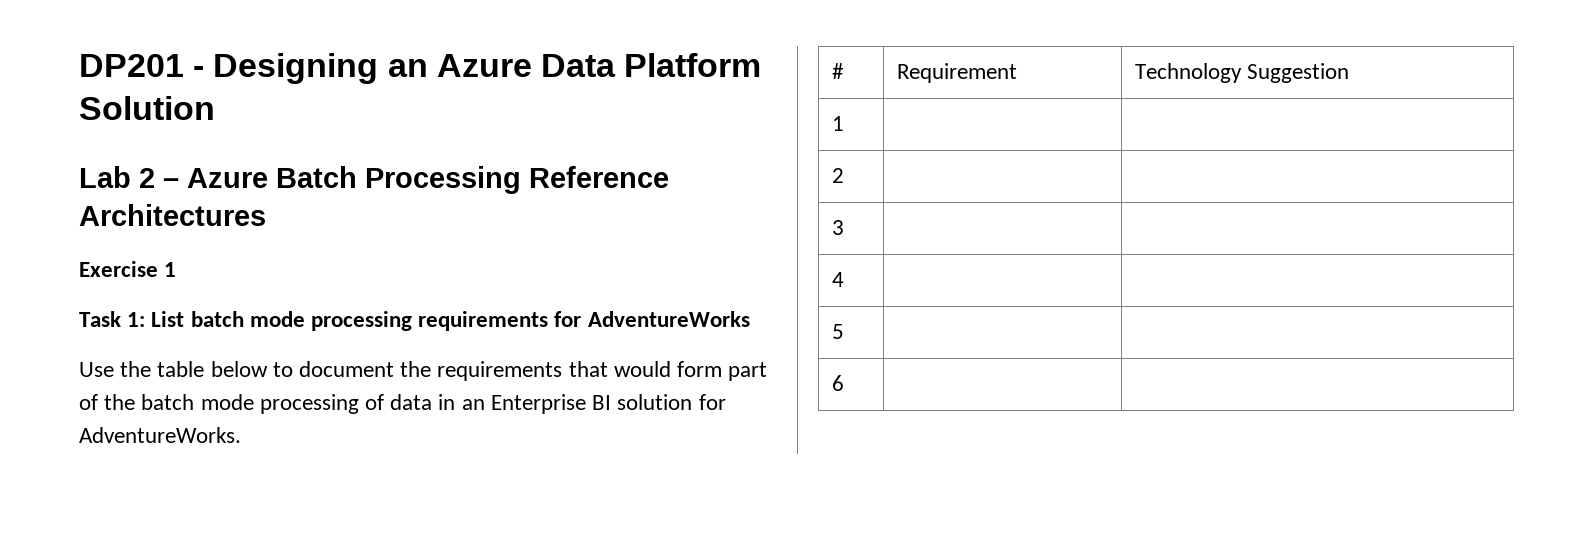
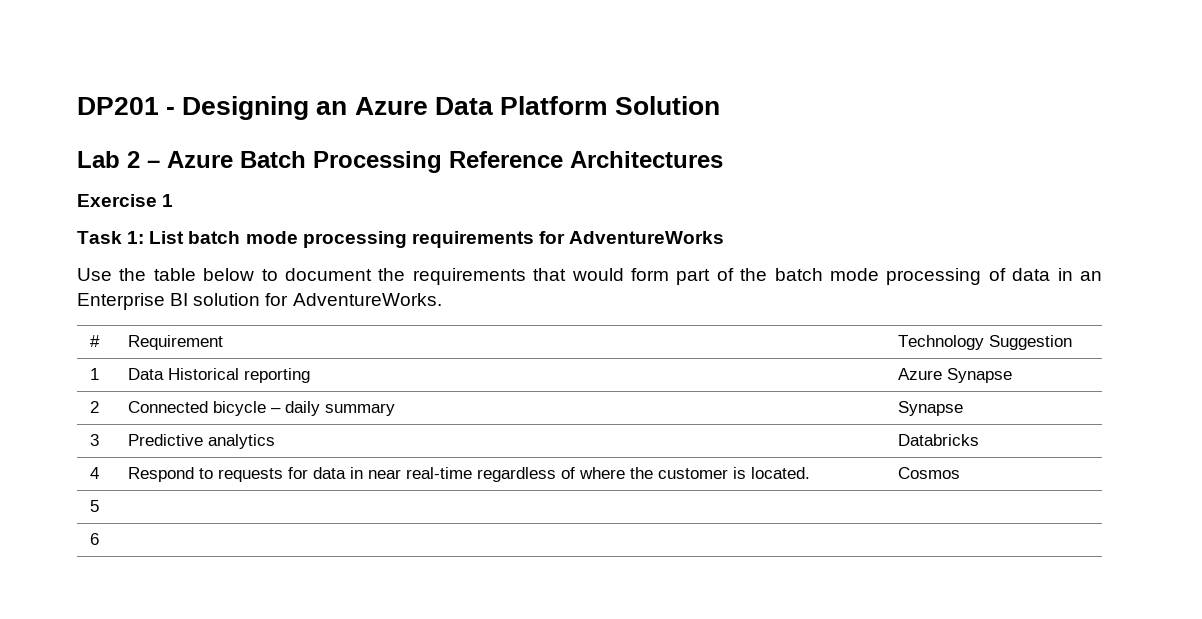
[831,168,844,183] [831,220,844,235] [831,272,844,287] | // 2 | | // 3 | | // 4 | | -> [128,368,311,383] [898,368,1013,383] [90,401,100,413] [128,401,396,416] [898,401,964,416] [90,434,100,446] [128,434,276,449] [898,434,980,446] [90,467,100,479] [128,467,811,482] [898,467,961,479] Data Historical reporting | Azure Synapse // 2 | Connected bicycle – daily summary | Synapse // 3 | Predictive analytics | Databricks // 4 | Respond to requests for data in near real-time regardless of where the customer is located. | Cosmos

